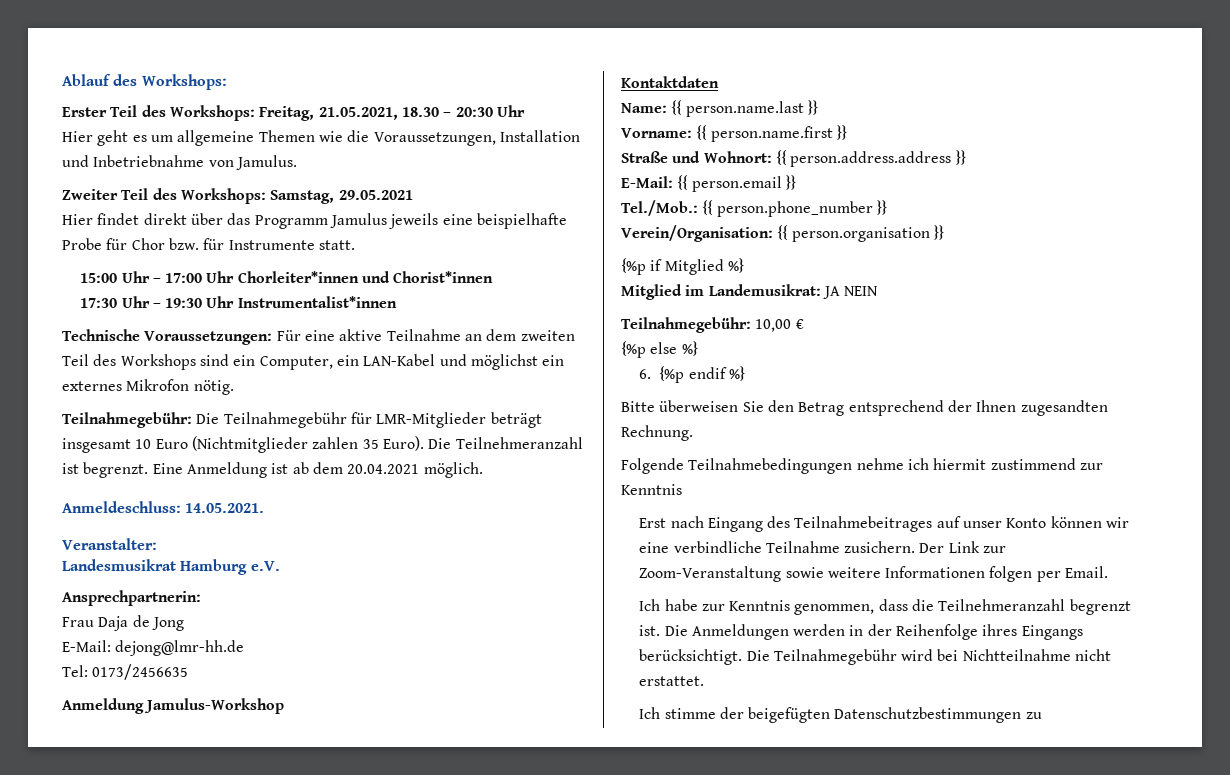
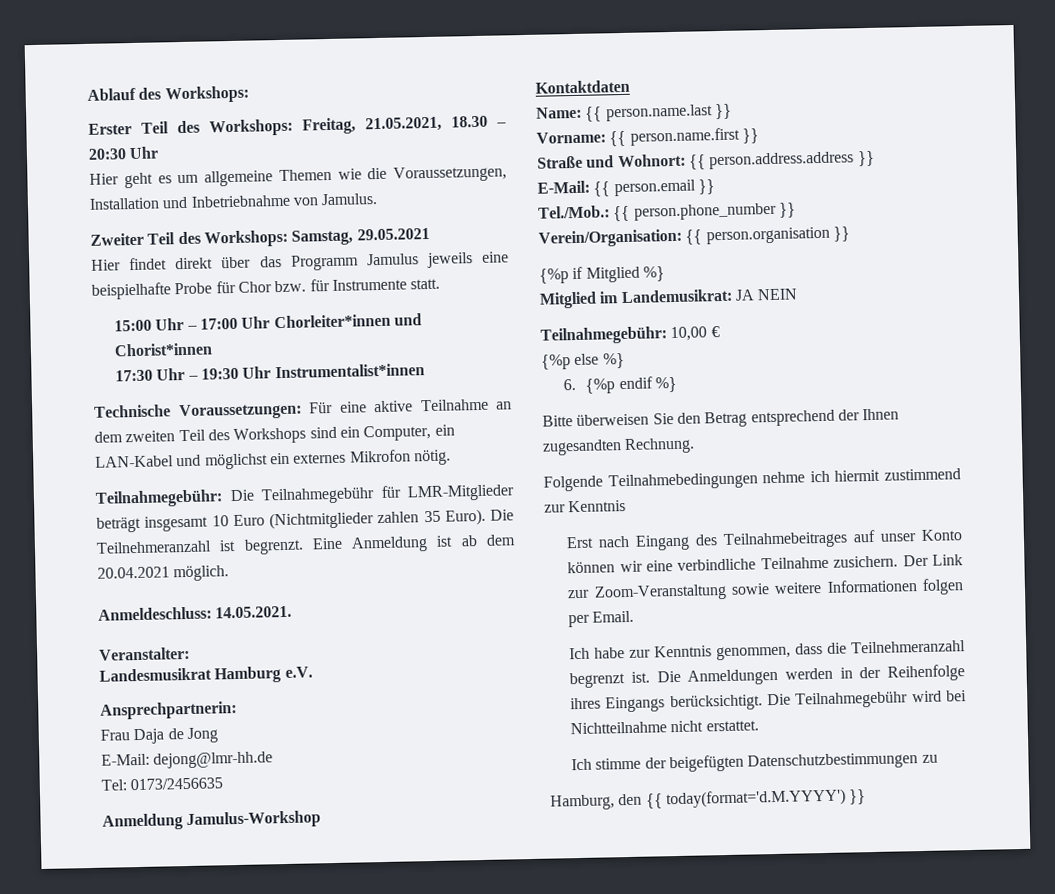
(1042, 715) none -> [550,788,867,811] // Hamburg, den {{ today(format='d.M.YYYY') }}

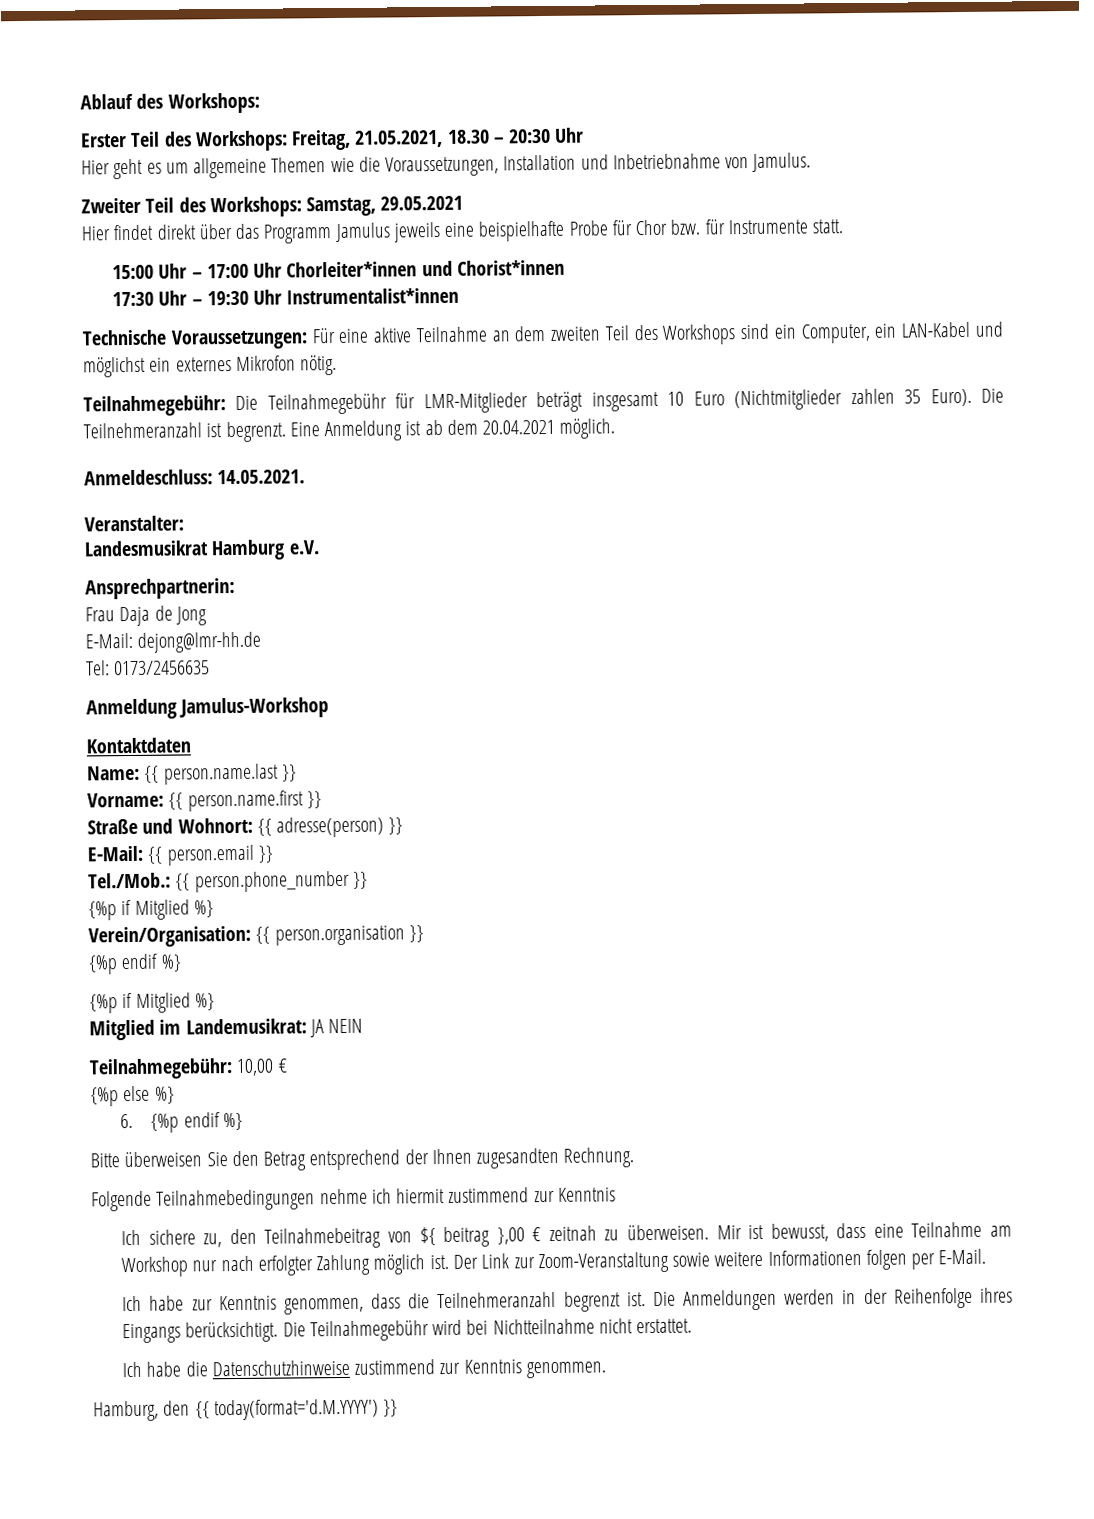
[709,151,855,170] person.address.address -> [276,816,385,838] adresse(person)
(796, 210) none -> [88,899,214,921] // {%p if Mitglied %}
(850, 234) none -> [88,953,182,975] // {%p endif %}
[566,529,962,551] [567,555,899,574] Erst nach Eingang des Teilnahmebeitrages auf unser Konto können wir eine verbindliche Teilnahme zusichern. -> [121,1221,1013,1249] [121,1254,449,1278] Ich sichere zu, den Teilnahmebeitrag von ${ beitrag },00 € zeitnah zu überweisen. Mir ist bewusst, dass eine Teilnahme am Workshop nur nach erfolgter Zahlung möglich ist.
[592,610,635,623] Email. -> [938,1248,987,1265] E-Mail.
[595,752,938,773] stimme der beigefügten Datenschutzbestimmungen zu -> [146,1359,607,1379] habe die Datenschutzhinweise zustimmend zur Kenntnis genommen.

